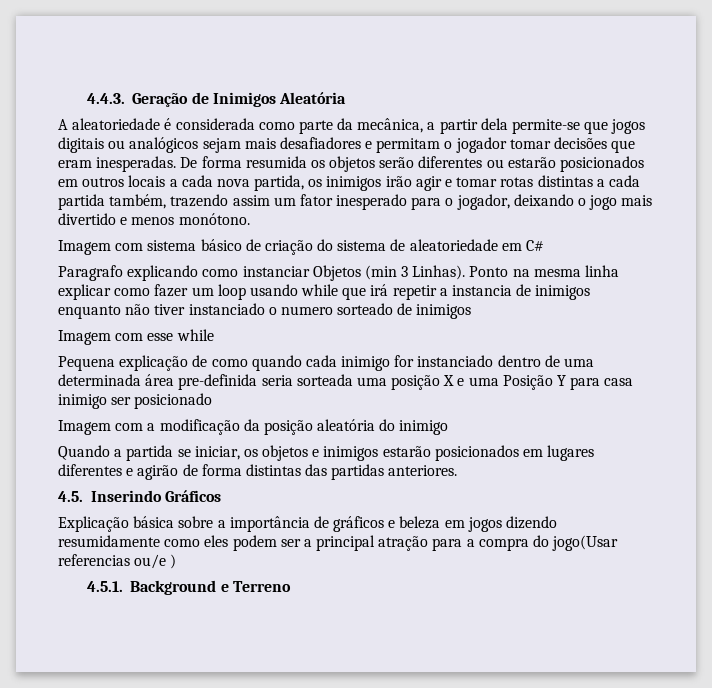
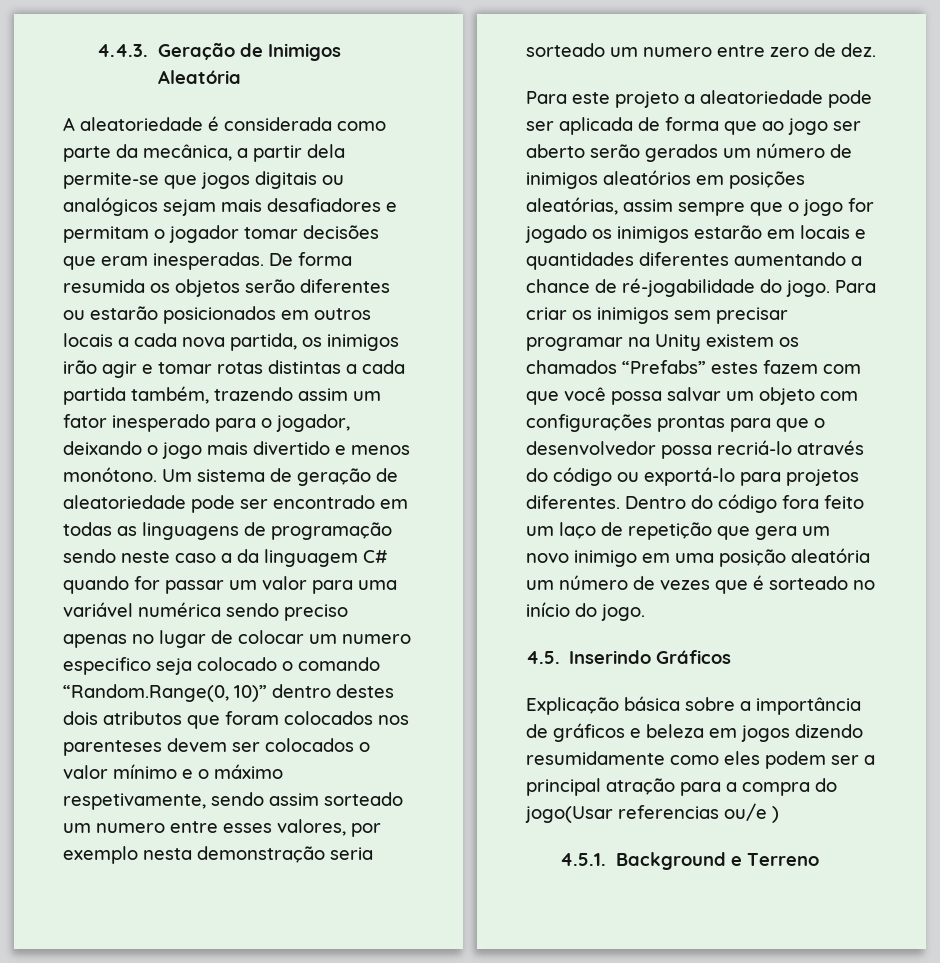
[58,239,545,255] [58,265,620,281] [58,284,591,300] [58,303,472,319] [58,329,214,345] [58,355,595,371] [58,374,634,390] [58,393,213,409] [58,419,449,435] [58,445,595,461] [58,464,458,480] // Imagem com sistema básico de criação do sistema de aleatoriedade em C# // Paragrafo explicando como instanciar Objetos (min 3 Linhas). Ponto na mesma linha explicar como fazer um loop usando while que irá repetir a instancia de inimigos enquanto não tiver instanciado o numero sorteado de inimigos // Imagem com esse while // Pequena explicação de como quando cada inimigo for instanciado dentro de uma determinada área pre-definida seria sorteada uma posição X e uma Posição Y para casa inimigo ser posicionado // Imagem com a modificação da posição aleatória do inimigo // Quando a partida se iniciar, os objetos e inimigos estarão posicionados em lugares diferentes e agirão de forma distintas das partidas anteriores. -> [162,468,398,486] [63,495,408,513] [63,522,392,540] [63,549,388,567] [63,576,397,594] [63,602,348,621] [63,630,411,648] [63,657,380,675] [63,684,394,702] [63,711,409,729] [63,738,370,756] [63,764,283,779] [63,792,403,810] [63,819,381,837] [63,846,373,864] [526,43,876,57] [526,90,872,108] [526,117,861,135] [526,143,852,162] [526,170,805,189] [526,197,874,216] [525,225,866,243] [526,252,862,270] [526,278,876,297] [526,307,788,324] [526,334,799,351] [526,360,861,374] [526,387,858,405] [526,414,825,432] [526,440,864,459] [526,467,859,486] [526,494,864,513] [526,522,830,540] [526,548,870,567] [526,575,875,594] [526,602,645,621] Um sistema de geração de aleatoriedade pode ser encontrado em todas as linguagens de programação sendo neste caso a da linguagem C# quando for passar um valor para uma variável numérica sendo preciso apenas no lugar de colocar um numero especifico seja colocado o comando “Random.Range(0, 10)” dentro destes dois atributos que foram colocados nos parenteses devem ser colocados o valor mínimo e o máximo respetivamente, sendo assim sorteado um numero entre esses valores, por exemplo nesta demonstração seria sorteado um numero entre zero de dez. // Para este projeto a aleatoriedade pode ser aplicada de forma que ao jogo ser aberto serão gerados um número de inimigos aleatórios em posições aleatórias, assim sempre que o jogo for jogado os inimigos estarão em locais e quantidades diferentes aumentando a chance de ré-jogabilidade do jogo. Para criar os inimigos sem precisar programar na Unity existem os chamados “Prefabs” estes fazem com que você possa salvar um objeto com configurações prontas para que o desenvolvedor possa recriá-lo através do código ou exportá-lo para projetos diferentes. Dentro do código fora feito um laço de repetição que gera um novo inimigo em uma posição aleatória um número de vezes que é sorteado no início do jogo.

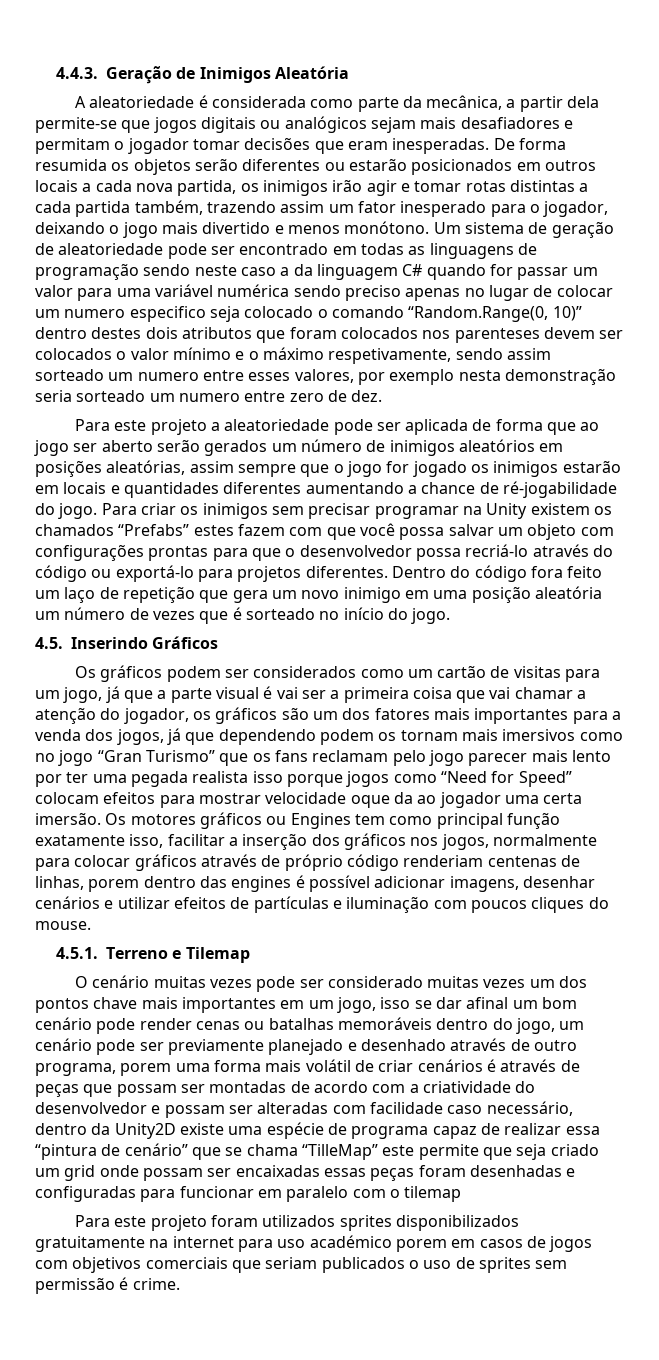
[526,696,861,715] [526,723,863,742] [526,751,875,769] [526,778,837,796] [525,803,779,823] [560,852,819,870] Explicação básica sobre a importância de gráficos e beleza em jogos dizendo resumidamente como eles podem ser a principal atração para a compra do jogo(Usar referencias ou/e ) // 4.5.1. Background e Terreno -> [74,665,601,682] [35,686,587,703] [35,707,621,724] [35,728,623,745] [35,750,611,766] [35,771,572,787] [35,792,583,808] [35,812,560,829] [35,833,597,850] [35,854,580,871] [35,875,595,892] [35,896,609,913] [35,921,91,930] [56,947,250,963] [74,975,588,992] [35,997,577,1013] [35,1017,585,1034] [35,1038,577,1055] [35,1059,580,1076] [35,1081,536,1097] [35,1101,573,1118] [35,1122,600,1139] [35,1143,599,1160] [35,1165,576,1181] [35,1186,462,1202] [74,1215,519,1231] [35,1235,593,1252] [35,1257,568,1273] [35,1277,180,1294] Os gráficos podem ser considerados como um cartão de visitas para um jogo, já que a parte visual é vai ser a primeira coisa que vai chamar a atenção do jogador, os gráficos são um dos fatores mais importantes para a venda dos jogos, já que dependendo podem os tornam mais imersivos como no jogo “Gran Turismo” que os fans reclamam pelo jogo parecer mais lento por ter uma pegada realista isso porque jogos como “Need for Speed” colocam efeitos para mostrar velocidade oque da ao jogador uma certa imersão. Os motores gráficos ou Engines tem como principal função exatamente isso, facilitar a inserção dos gráficos nos jogos, normalmente para colocar gráficos através de próprio código renderiam centenas de linhas, porem dentro das engines é possível adicionar imagens, desenhar cenários e utilizar efeitos de partículas e iluminação com poucos cliques do mouse. // 4.5.1. Terreno e Tilemap // O cenário muitas vezes pode ser considerado muitas vezes um dos pontos chave mais importantes em um jogo, isso se dar afinal um bom cenário pode render cenas ou batalhas memoráveis dentro do jogo, um cenário pode ser previamente planejado e desenhado através de outro programa, porem uma forma mais volátil de criar cenários é através de peças que possam ser montadas de acordo com a criatividade do desenvolvedor e possam ser alteradas com facilidade caso necessário, dentro da Unity2D existe uma espécie de programa capaz de realizar essa “pintura de cenário” que se chama “TilleMap” este permite que seja criado um grid onde possam ser encaixadas essas peças foram desenhadas e configuradas para funcionar em paralelo com o tilemap // Para este projeto foram utilizados sprites disponibilizados gratuitamente na internet para uso académico porem em casos de jogos com objetivos comerciais que seriam publicados o uso de sprites sem permissão é crime.

